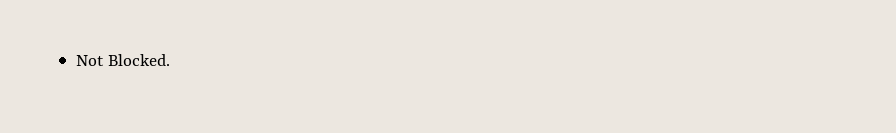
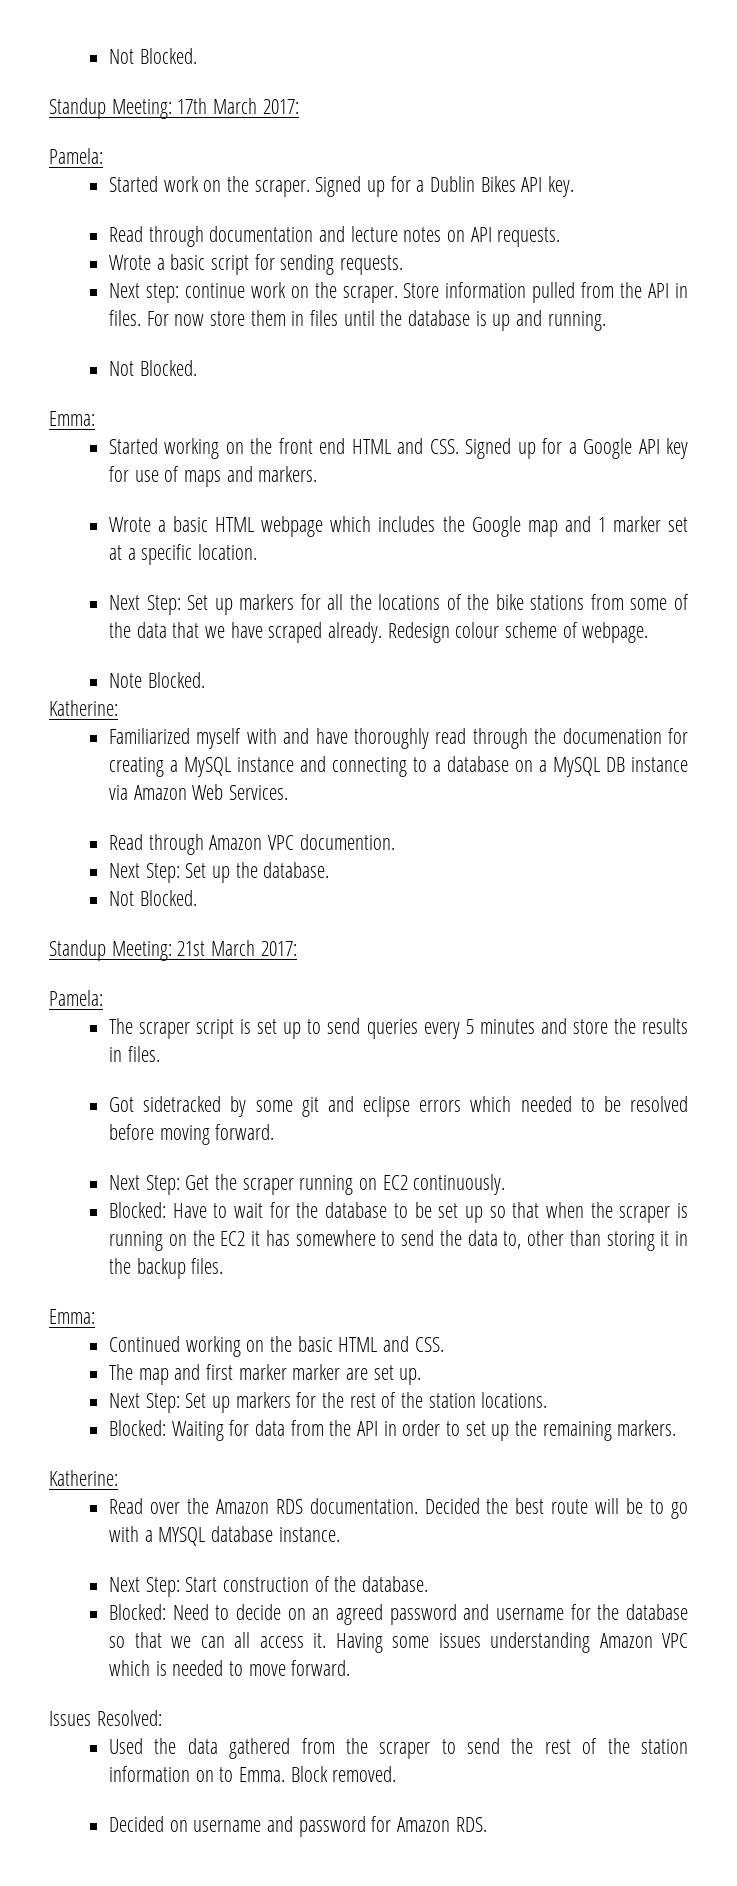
[75,54,170,66] Not Blocked. -> [109,48,197,64] [49,98,299,119] [49,148,103,164] [109,176,575,197] [109,226,561,247] [109,254,404,275] [109,282,688,303] [109,310,606,331] [109,360,197,376] [49,411,95,426] [109,438,688,459] [109,466,318,487] [109,516,688,537] [109,544,258,565] [109,594,689,615] [109,622,649,643] [109,672,205,688] [49,700,118,716] [109,728,688,749] [109,756,689,777] [109,784,289,800] [109,834,395,855] [109,862,330,883] [109,890,197,906] [49,940,297,961] [49,990,103,1006] [109,1018,688,1039] [109,1046,160,1062] [109,1096,689,1117] [109,1124,275,1145] [109,1174,506,1195] [109,1202,688,1223] [109,1230,688,1251] [109,1258,224,1279] [49,1309,95,1324] [109,1336,444,1357] [109,1364,422,1385] [109,1392,548,1413] [109,1420,677,1441] [49,1470,118,1486] [109,1498,688,1519] [109,1526,340,1546] [109,1576,429,1597] [109,1604,689,1625] [109,1632,689,1653] [109,1660,351,1676] [49,1710,162,1726] [109,1738,688,1759] [109,1766,397,1782] [109,1816,487,1837] Not Blocked. // Standup Meeting: 17th March 2017: // Pamela: // Started work on the scraper. Signed up for a Dublin Bikes API key. // Read through documentation and lecture notes on API requests. // Wrote a basic script for sending requests. // Next step: continue work on the scraper. Store information pulled from the API in files. For now store them in files until the database is up and running. // Not Blocked. // Emma: // Started working on the front end HTML and CSS. Signed up for a Google API key for use of maps and markers. // Wrote a basic HTML webpage which includes the Google map and 1 marker set at a specific location. // Next Step: Set up markers for all the locations of the bike stations from some of the data that we have scraped already. Redesign colour scheme of webpage. // Note Blocked. // Katherine: // Familiarized myself with and have thoroughly read through the documenation for creating a MySQL instance and connecting to a database on a MySQL DB instance via Amazon Web Services. // Read through Amazon VPC documention. // Next Step: Set up the database. // Not Blocked. // Standup Meeting: 21st March 2017: // Pamela: // The scraper script is set up to send queries every 5 minutes and store the results in files. // Got sidetracked by some git and eclipse errors which needed to be resolved before moving forward. // Next Step: Get the scraper running on EC2 continuously. // Blocked: Have to wait for the database to be set up so that when the scraper is running on the EC2 it has somewhere to send the data to, other than storing it in the backup files. // Emma: // Continued working on the basic HTML and CSS. // The map and first marker marker are set up. // Next Step: Set up markers for the rest of the station locations. // Blocked: Waiting for data from the API in order to set up the remaining markers. // Katherine: // Read over the Amazon RDS documentation. Decided the best route will be to go with a MYSQL database instance. // Next Step: Start construction of the database. // Blocked: Need to decide on an agreed password and username for the database so that we can all access it. Having some issues understanding Amazon VPC which is needed to move forward. // Issues Resolved: // Used the data gathered from the scraper to send the rest of the station information on to Emma. Block removed. // Decided on username and password for Amazon RDS.

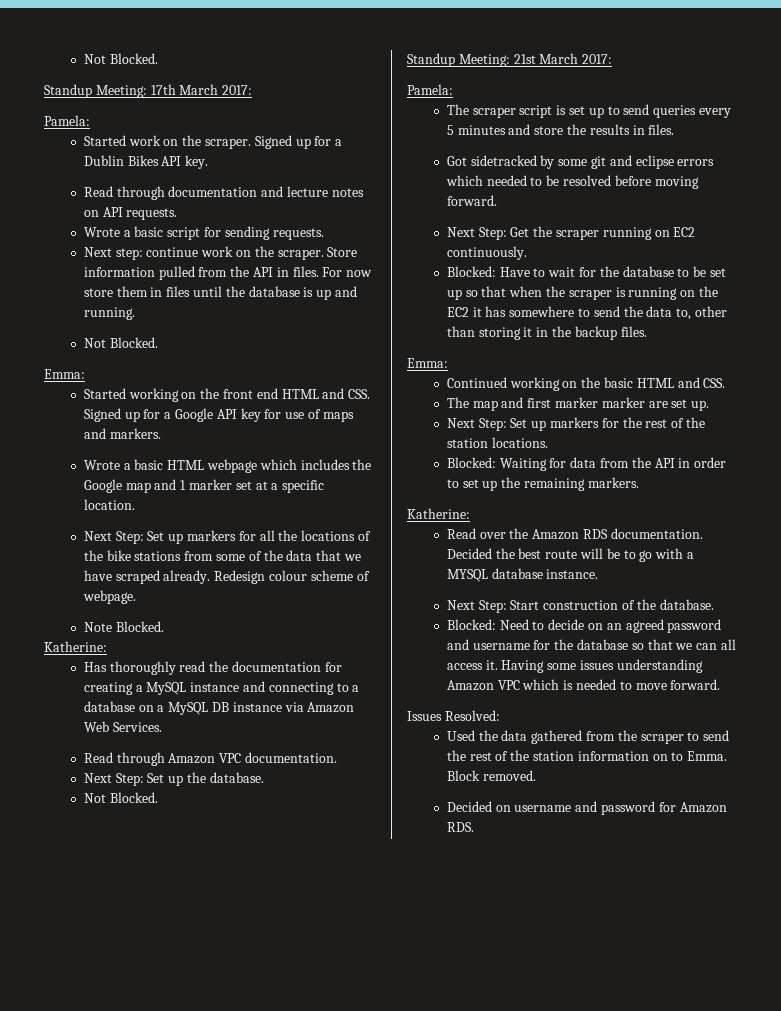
[109,728,662,749] Familiarized myself with and have thoroughly read through the documenation -> [83,661,321,675] Has thoroughly read the documentation
[299,834,395,850] documention. -> [244,752,337,763] documentation.

